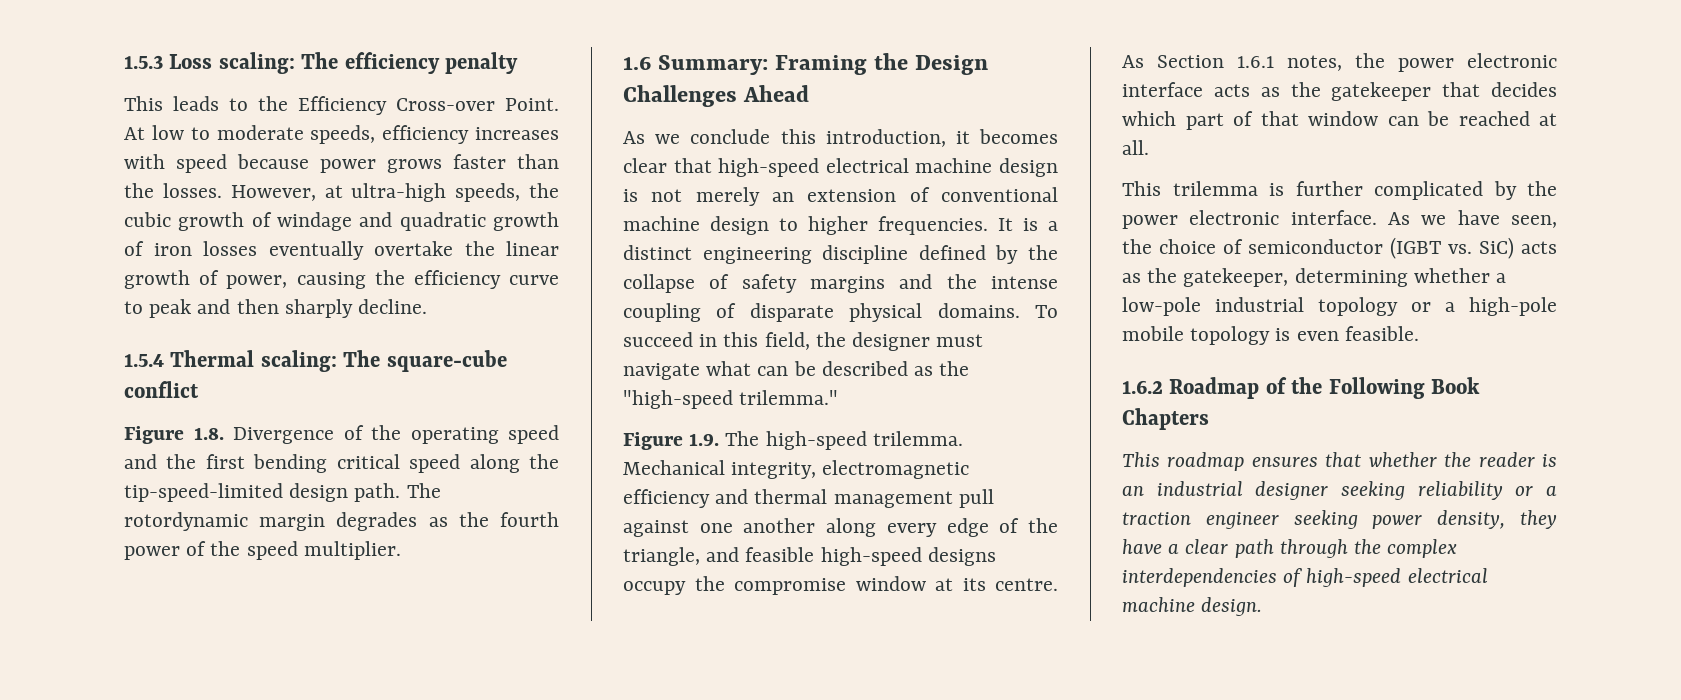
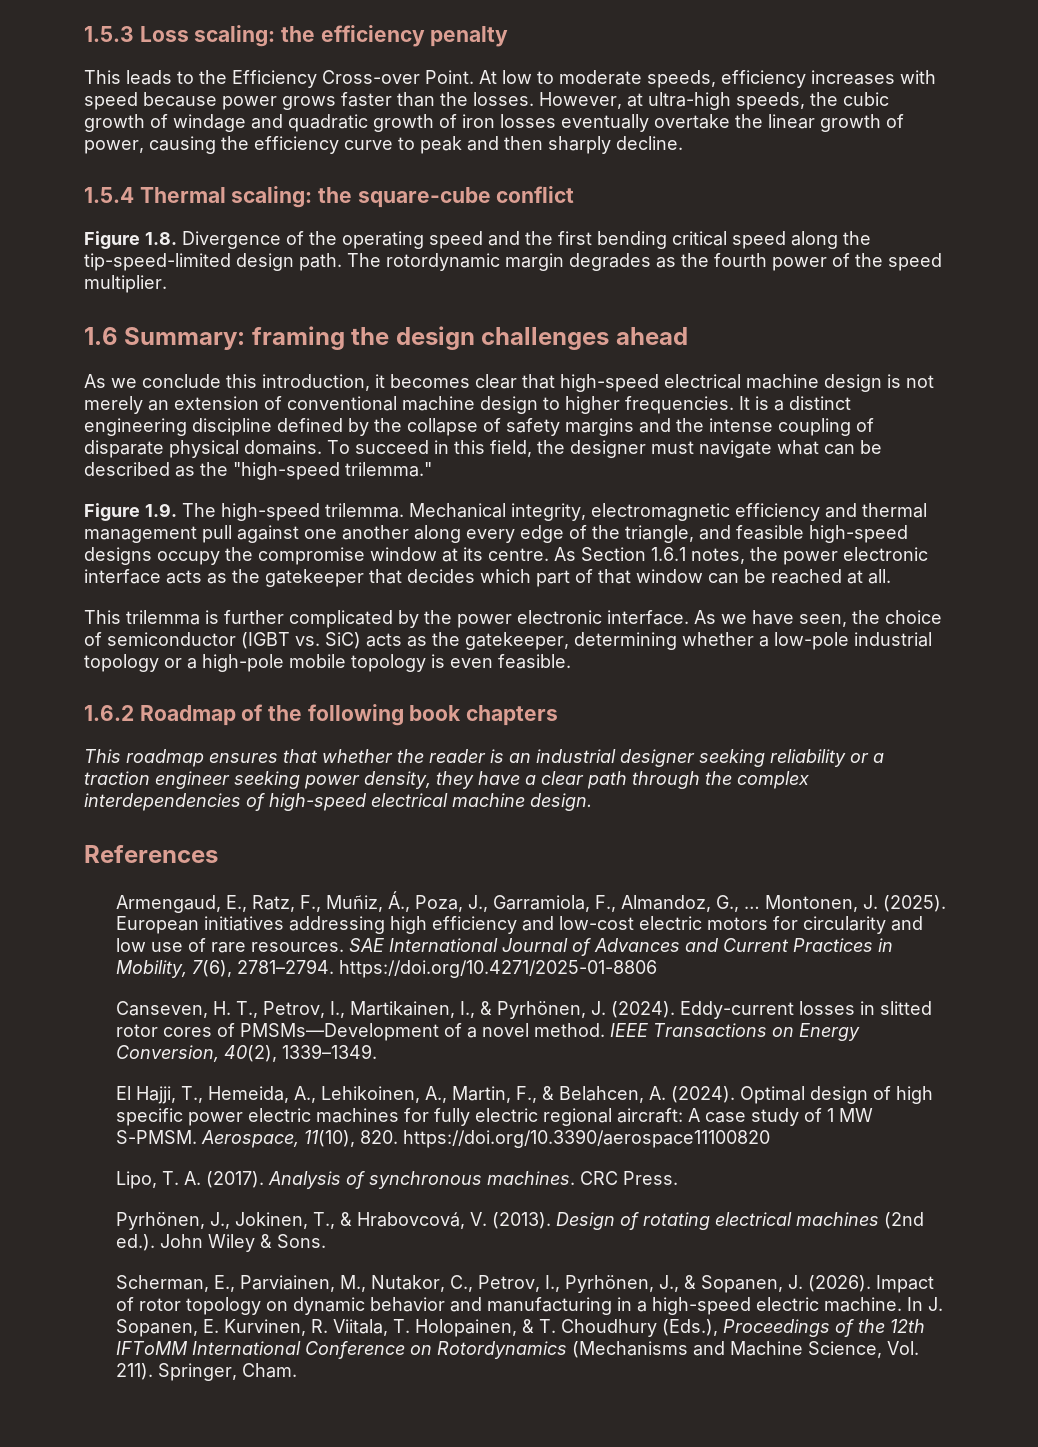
[301,52,339,69] The -> [281,26,316,42] the
[343,350,381,367] The -> [318,187,353,203] the
[774,53,988,75] [623,85,809,107] Framing the Design Challenges Ahead -> [251,326,688,350] framing the design challenges ahead
[1328,377,1481,399] [1122,408,1209,430] Following Book Chapters -> [307,704,559,726] following book chapters
(1263, 606) none -> [84,845,218,863] [116,891,947,913] [116,916,924,934] [116,938,894,956] [116,959,658,978] [116,1001,933,1019] [116,1023,861,1041] [116,1044,378,1062] [116,1086,934,1104] [116,1108,874,1126] [116,1129,771,1148] [116,1171,679,1189] [116,1212,925,1230] [116,1234,327,1252] [116,1275,935,1293] [116,1297,944,1315] [116,1319,926,1337] [116,1341,920,1359] [116,1363,298,1381] // References // Armengaud, E., Ratz, F., Muñiz, Á., Poza, J., Garramiola, F., Almandoz, G., … Montonen, J. (2025). European initiatives addressing high efficiency and low-cost electric motors for circularity and low use of rare resources. SAE International Journal of Advances and Current Practices in Mobility, 7(6), 2781–2794. https://doi.org/10.4271/2025-01-8806 // Canseven, H. T., Petrov, I., Martikainen, I., & Pyrhönen, J. (2024). Eddy-current losses in slitted rotor cores of PMSMs—Development of a novel method. IEEE Transactions on Energy Conversion, 40(2), 1339–1349. // El Hajji, T., Hemeida, A., Lehikoinen, A., Martin, F., & Belahcen, A. (2024). Optimal design of high specific power electric machines for fully electric regional aircraft: A case study of 1 MW S-PMSM. Aerospace, 11(10), 820. https://doi.org/10.3390/aerospace11100820 // Lipo, T. A. (2017). Analysis of synchronous machines. CRC Press. // Pyrhönen, J., Jokinen, T., & Hrabovcová, V. (2013). Design of rotating electrical machines (2nd ed.). John Wiley & Sons. // Scherman, E., Parviainen, M., Nutakor, C., Petrov, I., Pyrhönen, J., & Sopanen, J. (2026). Impact of rotor topology on dynamic behavior and manufacturing in a high-speed electric machine. In J. Sopanen, E. Kurvinen, R. Viitala, T. Holopainen, & T. Choudhury (Eds.), Proceedings of the 12th IFToMM International Conference on Rotordynamics (Mechanisms and Machine Science, Vol. 211). Springer, Cham.

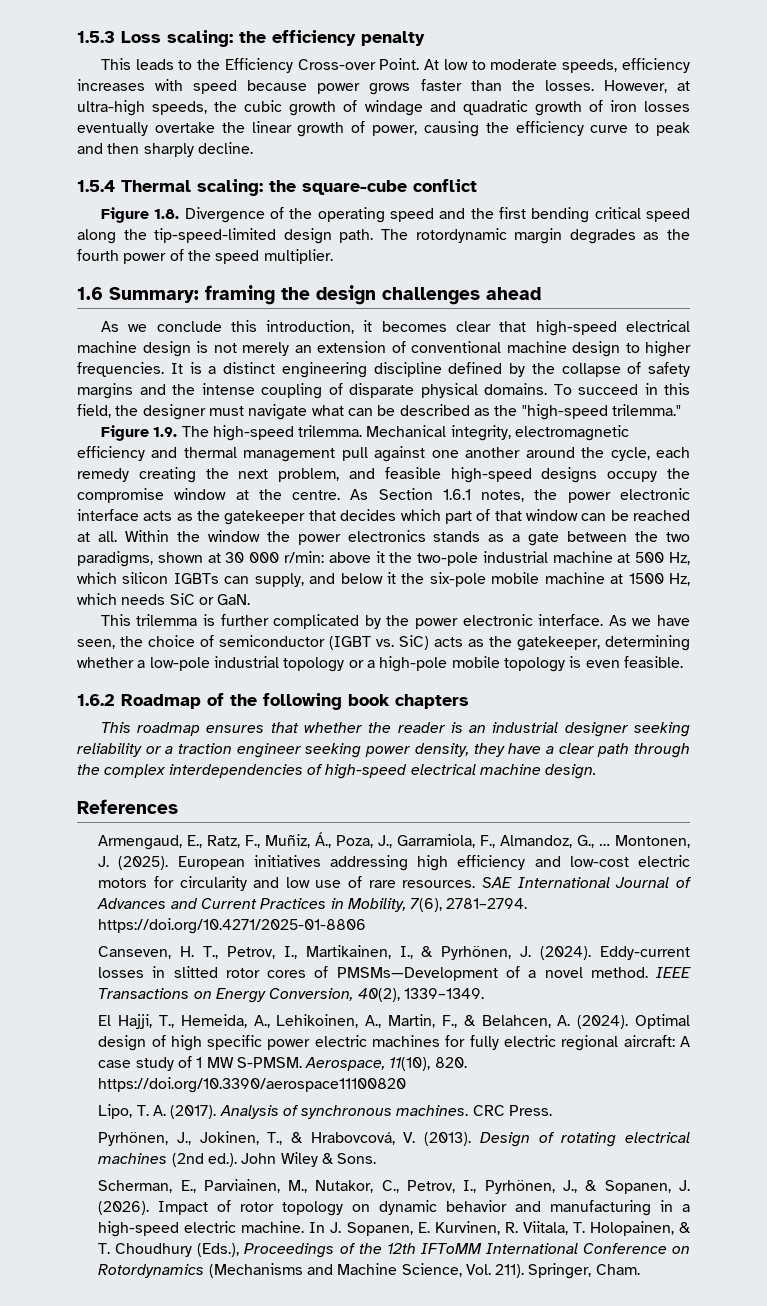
[414,525,694,543] along every edge of the triangle, -> [525,447,690,461] [77,467,340,483] around the cycle, each remedy creating the next problem,
[463,547,483,561] its -> [258,489,282,500] the
(891, 576) none -> [124,530,691,546] [77,551,691,567] [77,572,691,587] [77,593,251,605] Within the window the power electronics stands as a gate between the two paradigms, shown at 30 000 r/min: above it the two-pole industrial machine at 500 Hz, which silicon IGBTs can supply, and below it the six-pole mobile machine at 1500 Hz, which needs SiC or GaN.

